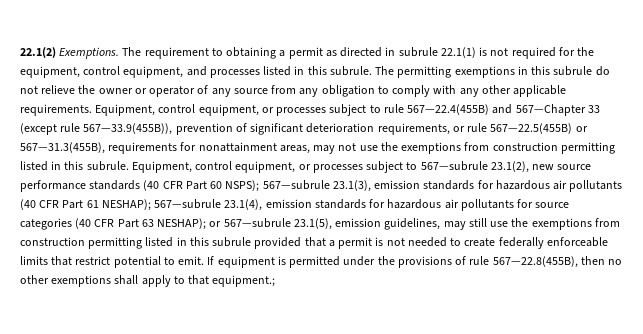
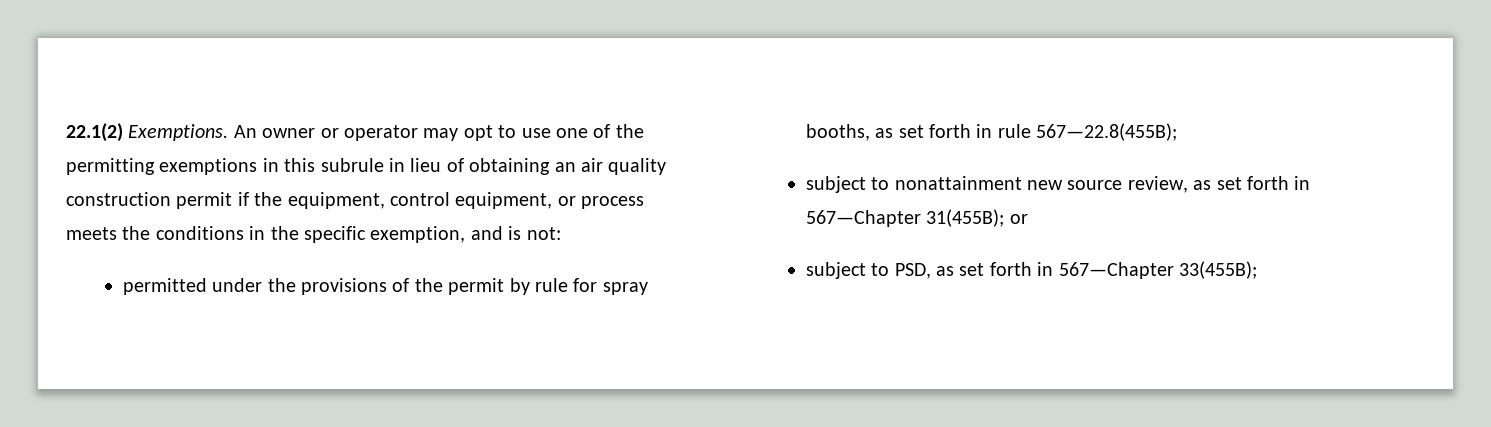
[122,47,595,59] [20,66,395,78] The requirement to obtaining a permit as directed in subrule 22.1(1) is not required for the equipment, control equipment, and processes listed in this subrule. The -> [233,124,644,141] An owner or operator may opt to use one of the
[595,66,610,76] [20,85,567,97] [20,104,600,116] [20,123,588,135] [20,142,615,154] [20,161,592,173] [20,180,623,192] [20,199,570,211] [20,218,620,230] [20,237,608,249] [20,256,286,268] do not relieve the owner or operator of any source from any obligation to comply with any other applicable requirements. Equipment, control equipment, or processes subject to rule 567—22.4(455B) and 567—Chapter 33 (except rule 567—33.9(455B)), prevention of significant deterioration requirements, or rule 567—22.5(455B) or 567—31.3(455B), requirements for nonattainment areas, may not use the exemptions from construction permitting listed in this subrule. Equipment, control equipment, or processes subject to 567—subrule 23.1(2), new source performance standards (40 CFR Part 60 NSPS); 567—subrule 23.1(3), emission standards for hazardous air pollutants (40 CFR Part 61 NESHAP); 567—subrule 23.1(4), emission standards for hazardous air pollutants for source categories (40 CFR Part 63 NESHAP); or 567—subrule 23.1(5), emission guidelines, may still use the exemptions from construction permitting listed in this subrule provided that a permit is not needed to create federally enforceable limits that restrict potential to emit. If equipment is -> [389,158,667,175] [66,192,645,209] [66,226,561,243] in lieu of obtaining an air quality construction permit if the equipment, control equipment, or process meets the conditions in the specific exemption, and is not: //
[469,256,623,268] [20,275,276,287] rule 567—22.8(455B), then no other exemptions shall apply to that equipment.; -> [414,278,648,295] [805,123,1178,141] [805,176,1311,193] [805,209,1028,227] [805,261,1257,279] the permit by rule for spray booths, as set forth in rule 567—22.8(455B); // subject to nonattainment new source review, as set forth in 567—Chapter 31(455B); or // subject to PSD, as set forth in 567—Chapter 33(455B);

